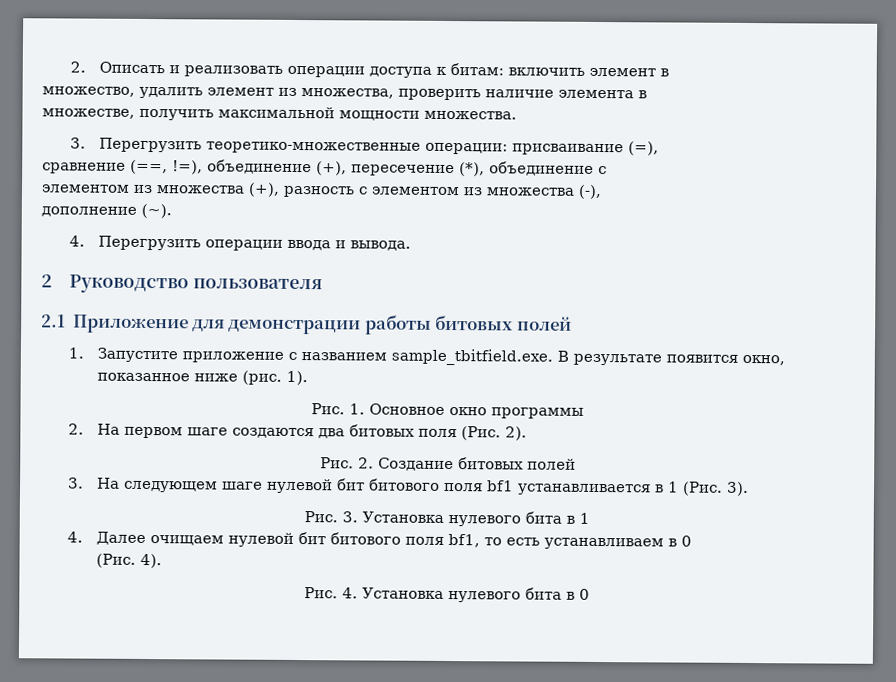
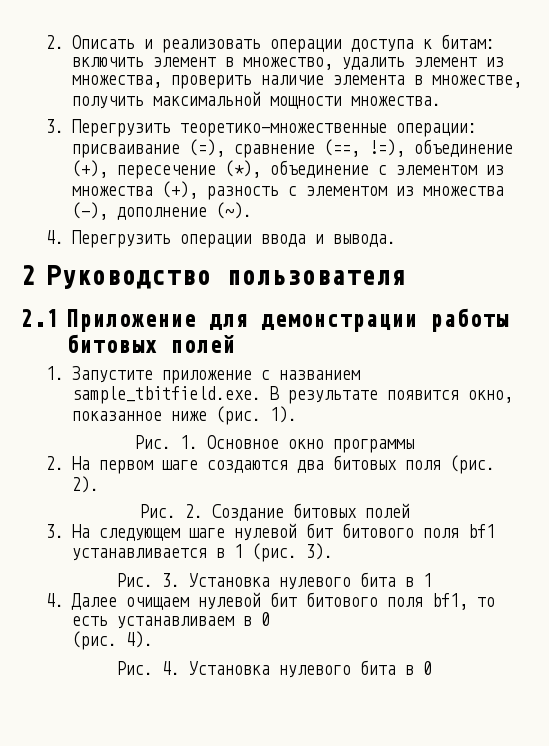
(669, 72) // -> (234, 62) none
(647, 94) // -> (423, 80) none
(659, 148) // -> (225, 148) none
(607, 170) // -> (387, 170) none
(602, 192) // -> (108, 211) none
[460,426,501,441] (Рис. -> [449,455,495,474] (рис.
[681,481,723,496] (Рис. -> [251,543,297,562] (рис.
[95,553,136,568] (Рис. -> [71,631,117,650] (рис.

